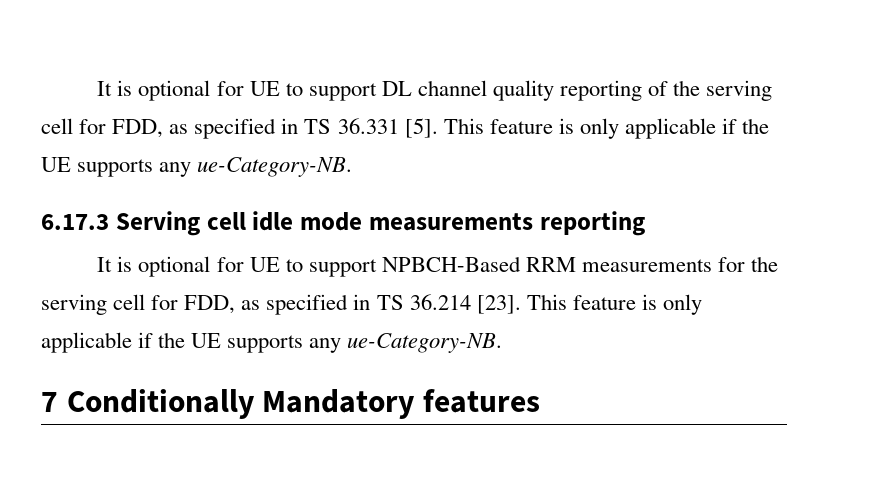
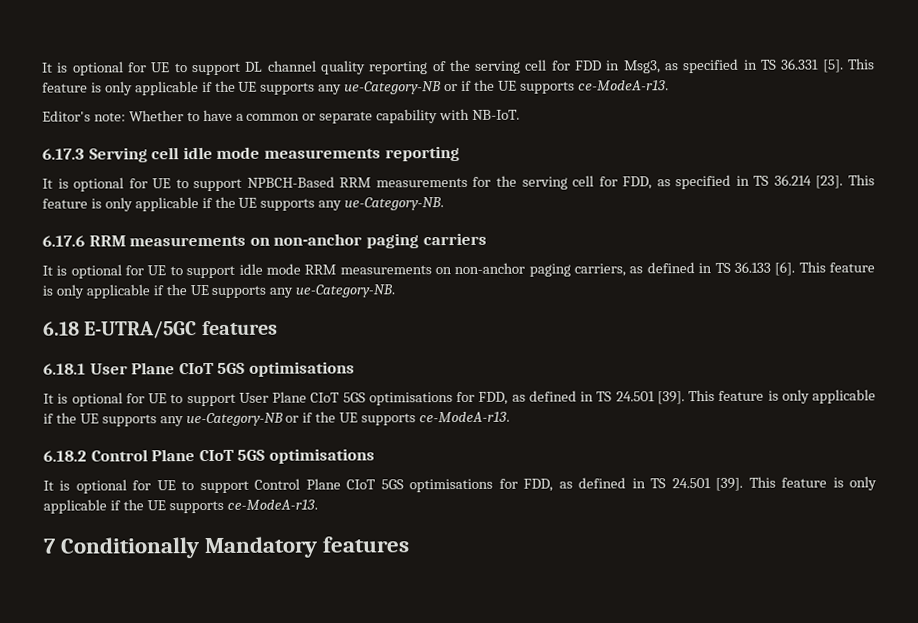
[112,119,164,138] FDD, -> [574,60,661,74] FDD in Msg3,
[197,157,353,177] ue-Category-NB. -> [344,79,669,95] [42,108,521,124] ue-Category-NB or if the UE supports ce-ModeA-r13. // Editor's note: Whether to have a common or separate capability with NB-IoT.
(503, 343) none -> [42,232,487,249] [42,261,876,279] [42,284,396,299] [43,320,278,339] [43,361,355,377] [43,389,876,407] [43,411,511,427] [43,448,375,464] [43,476,878,494] [43,499,318,514] // 6.17.6 RRM measurements on non-anchor paging carriers // It is optional for UE to support idle mode RRM measurements on non-anchor paging carriers, as defined in TS 36.133 [6]. This feature is only applicable if the UE supports any ue-Category-NB. // 6.18 E-UTRA/5GC features // 6.18.1 User Plane CIoT 5GS optimisations // It is optional for UE to support User Plane CIoT 5GS optimisations for FDD, as defined in TS 24.501 [39]. This feature is only applicable if the UE supports any ue-Category-NB or if the UE supports ce-ModeA-r13. // 6.18.2 Control Plane CIoT 5GS optimisations // It is optional for UE to support Control Plane CIoT 5GS optimisations for FDD, as defined in TS 24.501 [39]. This feature is only applicable if the UE supports ce-ModeA-r13.

